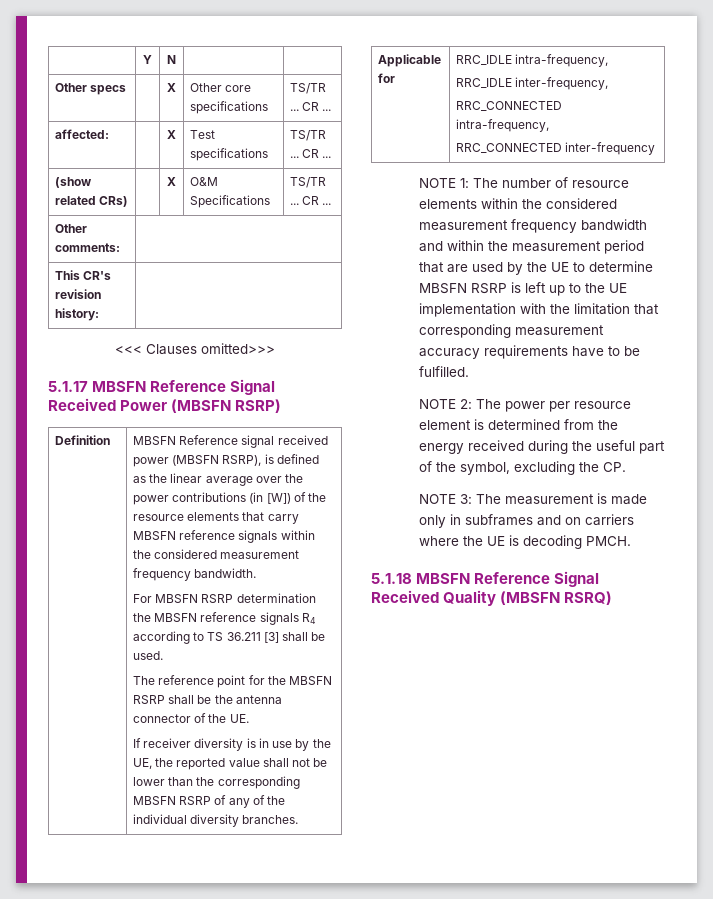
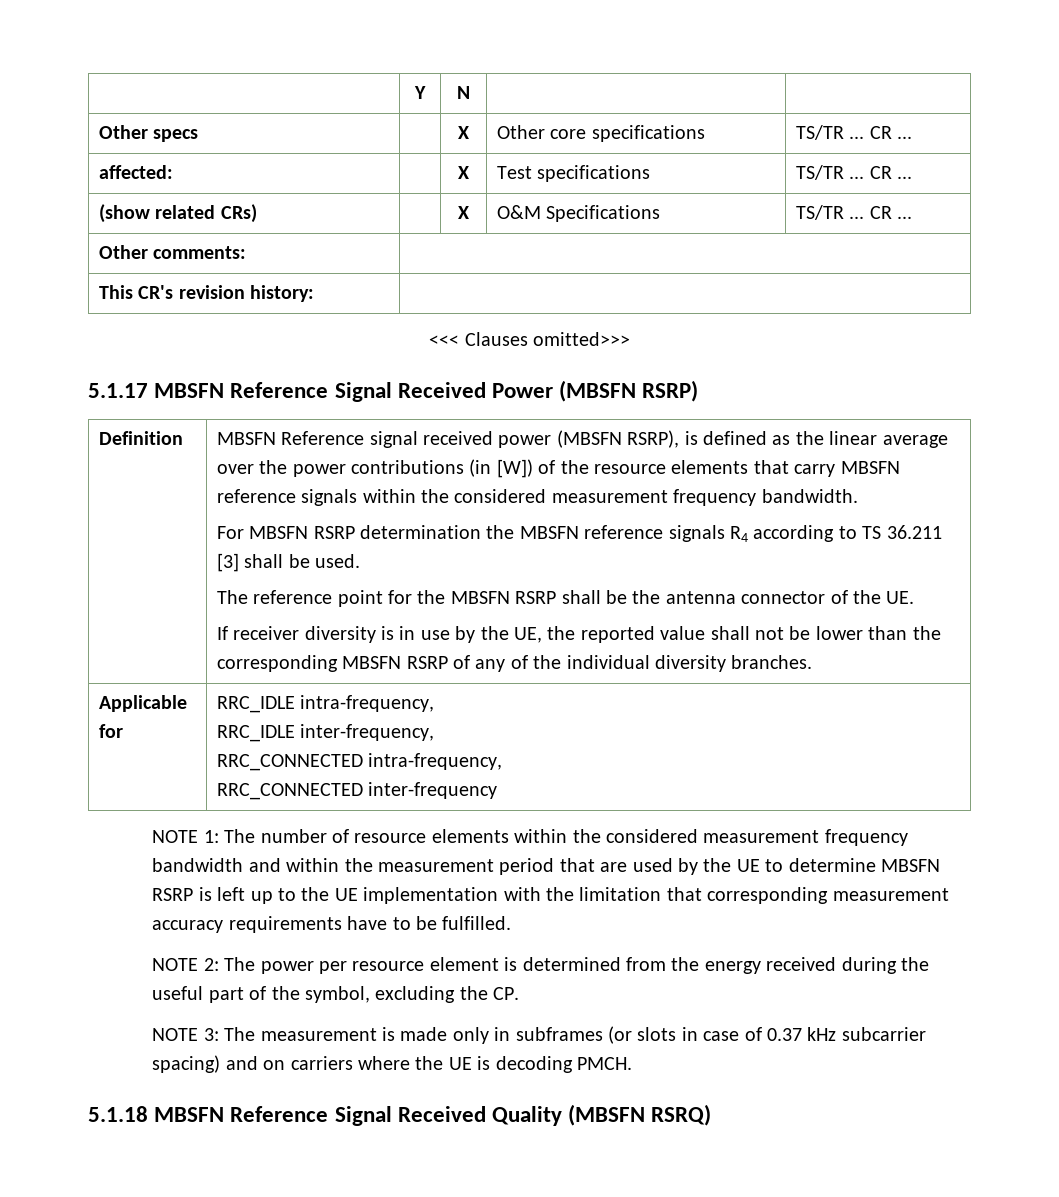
(533, 520) none -> [608,1026,926,1044] [152,1055,221,1073] (or slots in case of 0.37 kHz subcarrier spacing)

